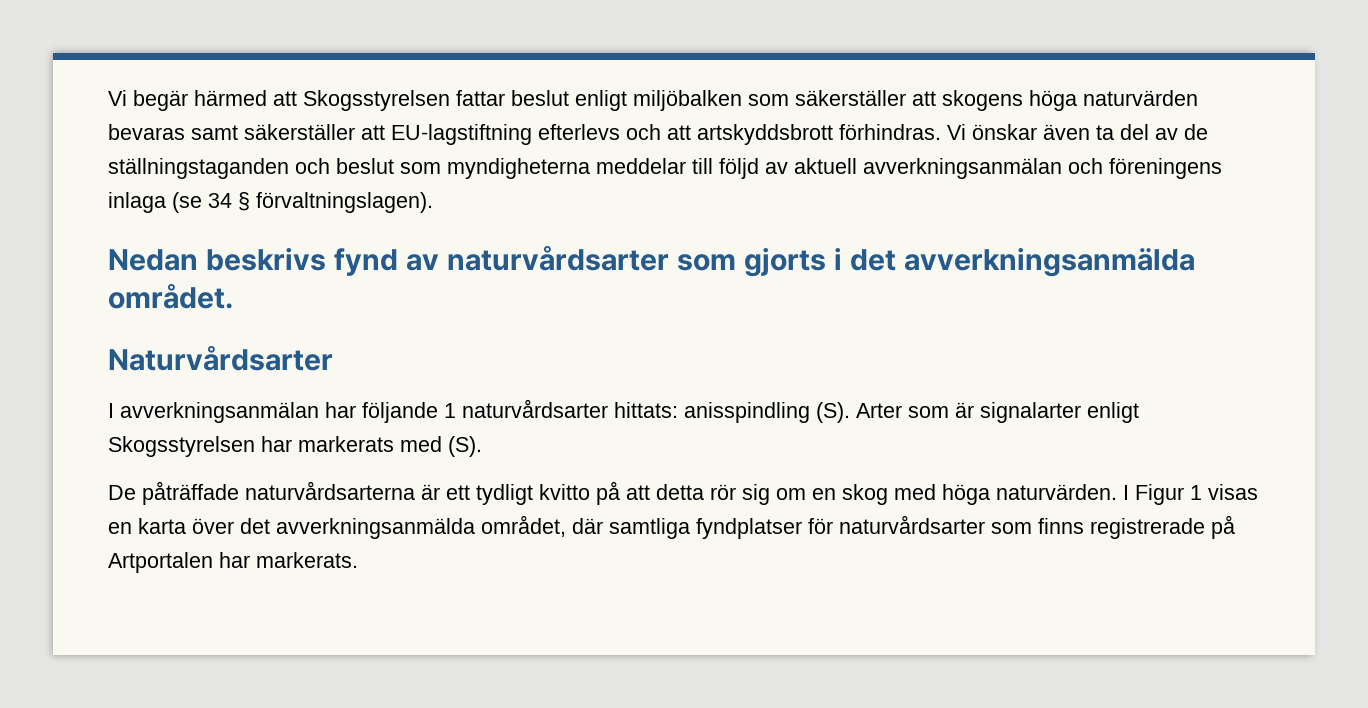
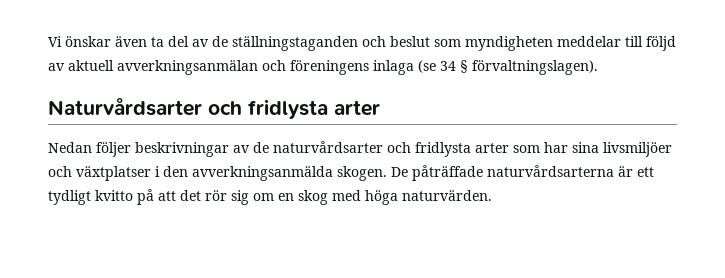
[108,90,1198,111] [108,124,966,145] Vi begär härmed att Skogsstyrelsen fattar beslut enligt miljöbalken som säkerställer att skogens höga naturvärden bevaras samt säkerställer att EU-lagstiftning efterlevs och att artskyddsbrott förhindras. Vi -> [48,36,62,47] Vi
[447,158,590,179] myndigheterna -> [465,36,553,51] myndigheten
[108,245,1195,277] [108,283,233,309] [108,345,333,371] [108,399,1139,423] [108,436,482,457] Nedan beskrivs fynd av naturvårdsarter som gjorts i det avverkningsanmälda området. // Naturvårdsarter // I avverkningsanmälan har följande 1 naturvårdsarter hittats: anisspindling (S). Arter som är signalarter enligt Skogsstyrelsen har markerats med (S). // -> [48,98,380,119] [48,141,672,157] [48,166,387,181] Naturvårdsarter och fridlysta arter // Nedan följer beskrivningar av de naturvårdsarter och fridlysta arter som har sina livsmiljöer och växtplatser i den avverkningsanmälda skogen.
[656,484,704,500] detta -> [180,190,201,201] det
[1123,484,1258,505] [108,515,1235,539] [108,552,358,573] I Figur 1 visas en karta över det avverkningsanmälda området, där samtliga fyndplatser för naturvårdsarter som finns registrerade på Artportalen har markerats. -> (492, 195) none

